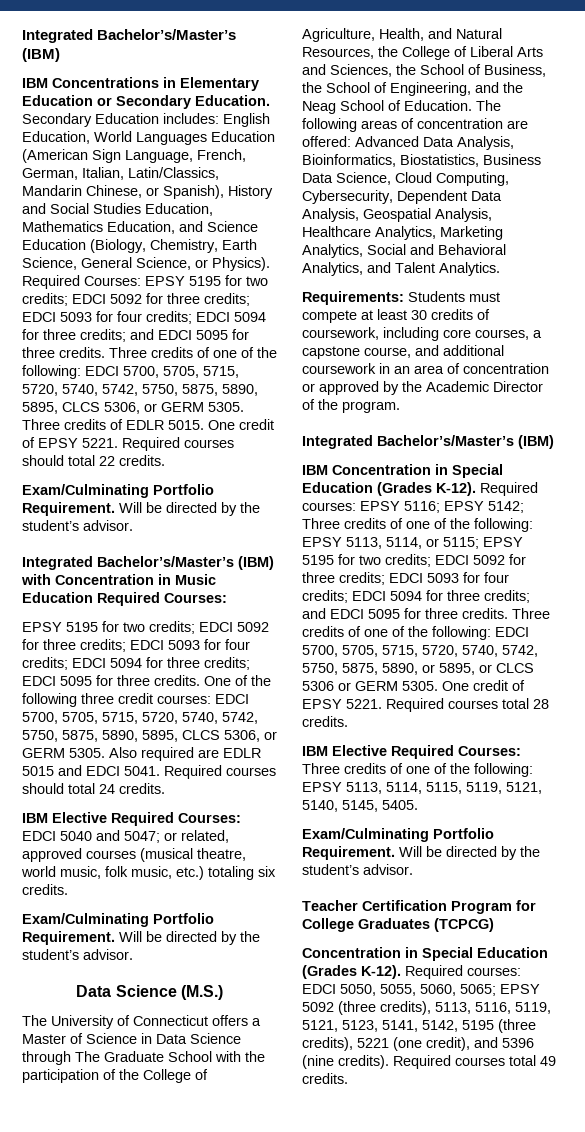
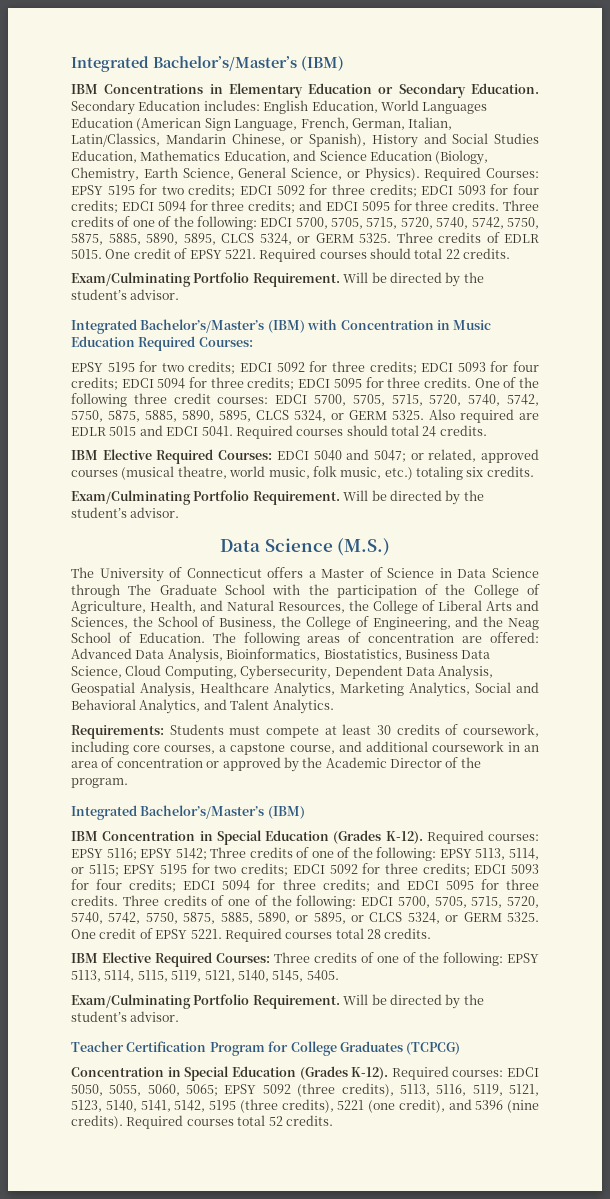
[222,384,258,396] [22,402,244,414] 5890, 5895, CLCS 5306, or GERM 5305. -> [108,233,391,245] 5885, 5890, 5895, CLCS 5324, or GERM 5325.
[102,730,277,742] [22,748,105,758] 5890, 5895, CLCS 5306, or GERM 5305. -> [145,410,424,422] 5885, 5890, 5895, CLCS 5324, or GERM 5325.
[326,82,370,93] School -> [305,616,351,630] College
(378, 669) none -> [220,912,253,924] 5885,
[302,681,438,691] 5306 or GERM 5305. -> [407,912,539,924] 5324, or GERM 5325.
(378, 1026) none -> [105,1100,137,1112] 5140,
[540,1056,556,1066] 49 -> [268,1116,283,1126] 52

